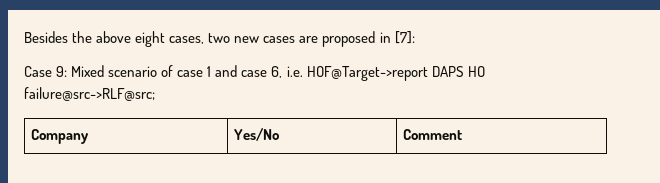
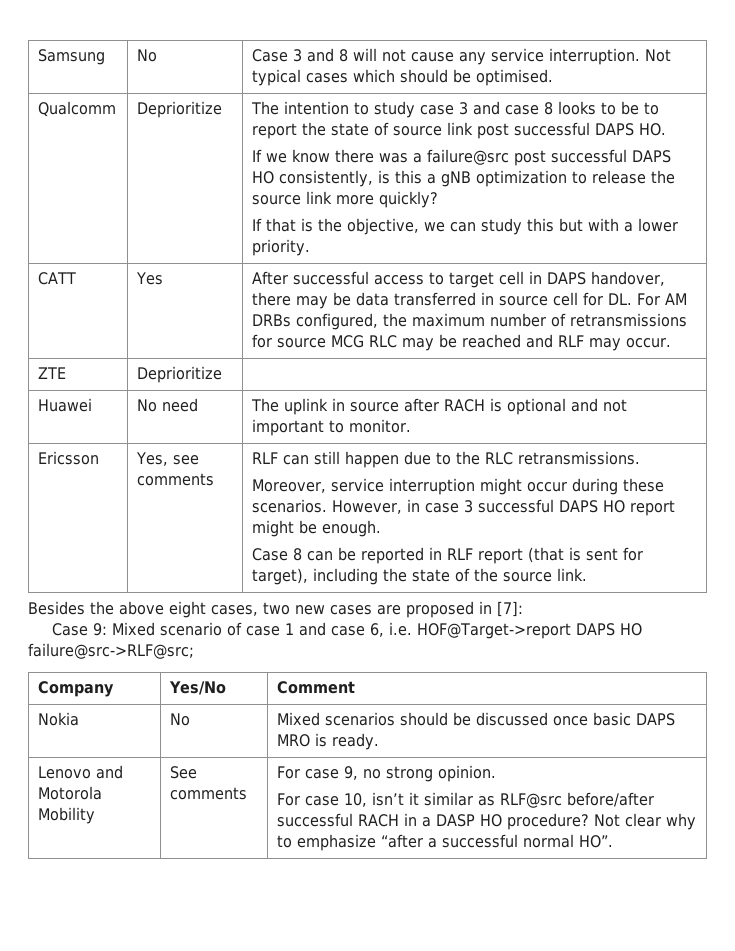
(24, 37) none -> [38,49,106,65] [137,49,158,62] [252,48,672,65] [252,69,554,86] [38,101,117,117] [137,101,223,118] [251,101,660,118] [252,122,667,139] [252,149,672,166] [252,170,676,187] [252,191,439,208] [252,218,679,235] [252,239,311,256] [38,272,77,285] [136,272,164,285] [252,271,666,288] [252,292,688,309] [252,313,688,330] [252,334,672,351] [38,367,67,379] [137,366,223,383] [38,398,93,412] [137,398,199,412] [251,398,628,415] [252,419,412,436] [38,451,100,465] [136,452,200,466] [137,473,215,486] [252,451,641,468] [252,478,665,495] [252,499,676,516] [252,520,382,537] [252,547,644,564] [252,568,588,585] Samsung | No | Case 3 and 8 will not cause any service interruption. Not typical cases which should be optimised. // Qualcomm | Deprioritize | The intention to study case 3 and case 8 looks to be to report the state of source link post successful DAPS HO. // If we know there was a failure@src post successful DAPS HO consistently, is this a gNB optimization to release the source link more quickly? // If that is the objective, we can study this but with a lower priority. // CATT | Yes | After successful access to target cell in DAPS handover, there may be data transferred in source cell for DL. For AM DRBs configured, the maximum number of retransmissions for source MCG RLC may be reached and RLF may occur. // ZTE | Deprioritize | // Huawei | No need | The uplink in source after RACH is optional and not important to monitor. // Ericsson | Yes, see comments | RLF can still happen due to the RLC retransmissions. // Moreover, service interruption might occur during these scenarios. However, in case 3 successful DAPS HO report might be enough. // Case 8 can be reported in RLF report (that is sent for target), including the state of the source link. //
(462, 134) none -> [38,712,80,726] [170,713,191,726] [277,712,676,726] [277,733,380,750] [38,765,124,779] [38,786,103,800] [38,807,96,824] [170,766,198,779] [170,787,248,800] [277,765,497,782] [277,792,655,808] [277,813,697,830] [277,834,614,851] // Nokia | No | Mixed scenarios should be discussed once basic DAPS MRO is ready. // Lenovo and Motorola Mobility | See comments | For case 9, no strong opinion. // For case 10, isn’t it similar as RLF@src before/after successful RACH in a DASP HO procedure? Not clear why to emphasize “after a successful normal HO”.

